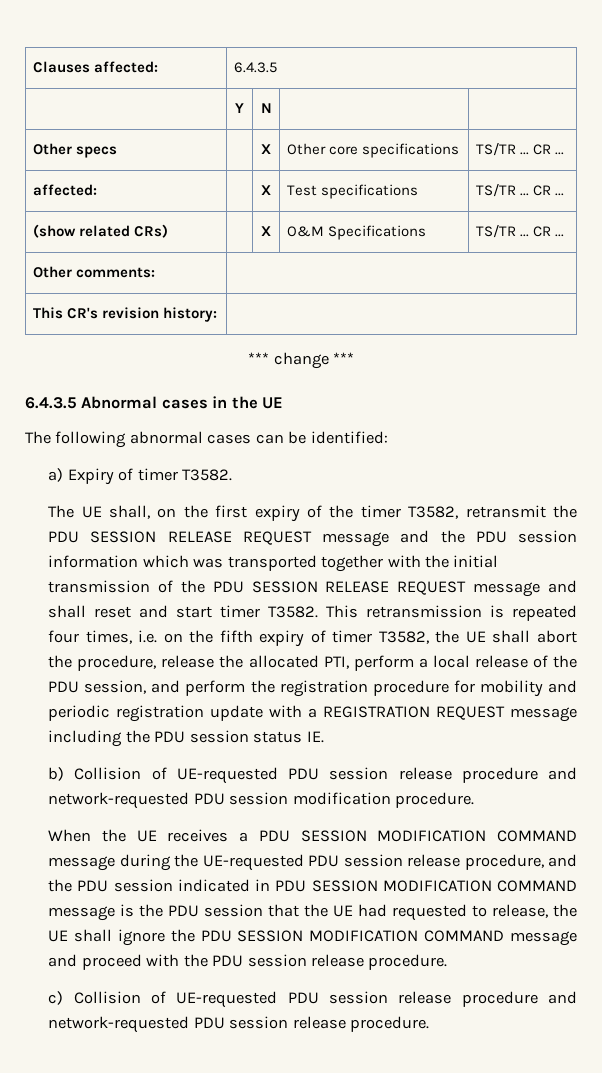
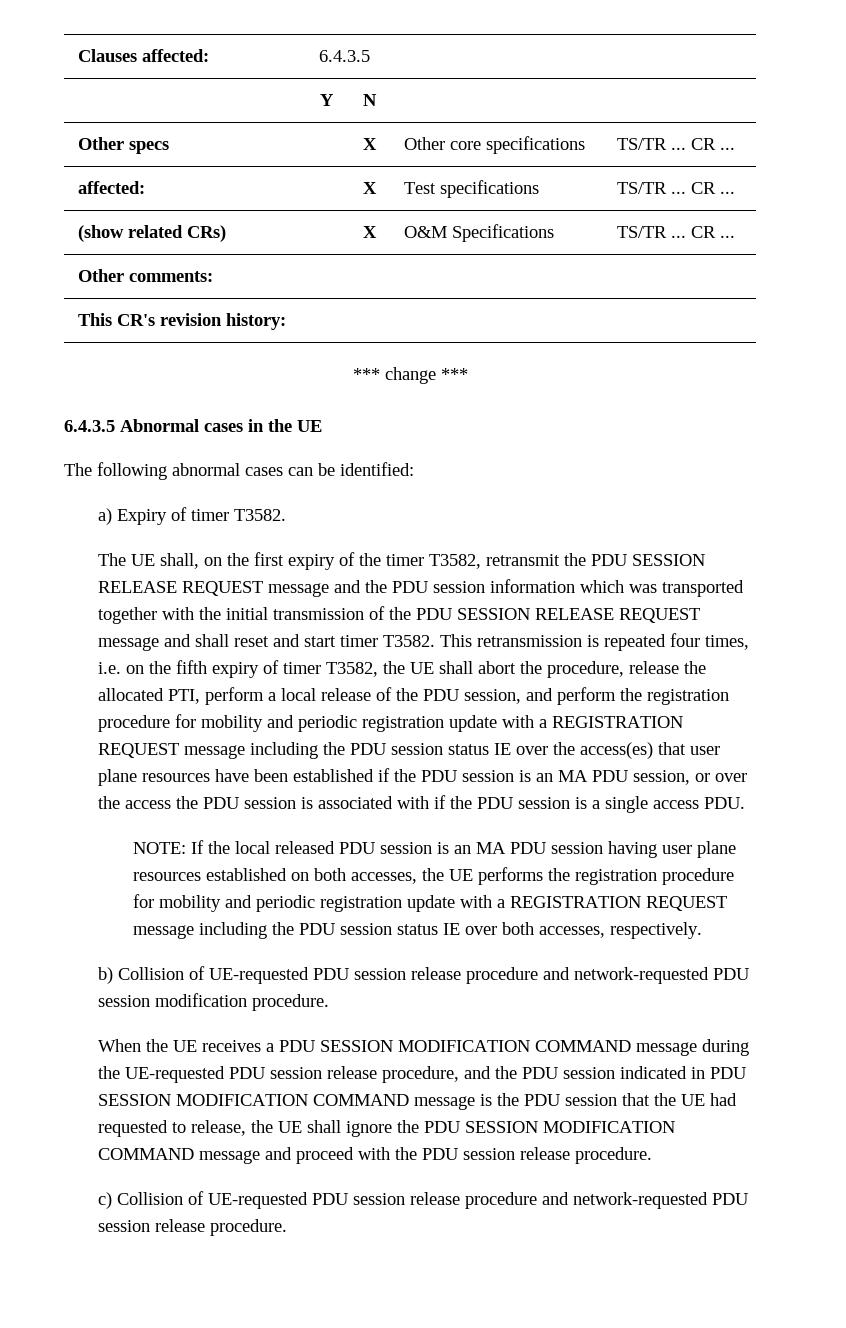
[306,731,324,743] IE. -> [494,742,721,759] [98,768,748,786] [98,795,746,813] [132,840,736,858] [132,867,734,885] [132,894,727,912] [132,922,702,939] IE over the access(es) that user plane resources have been established if the PDU session is an MA PDU session, or over the access the PDU session is associated with if the PDU session is a single access PDU. // NOTE: If the local released PDU session is an MA PDU session having user plane resources established on both accesses, the UE performs the registration procedure for mobility and periodic registration update with a REGISTRATION REQUEST message including the PDU session status IE over both accesses, respectively.

